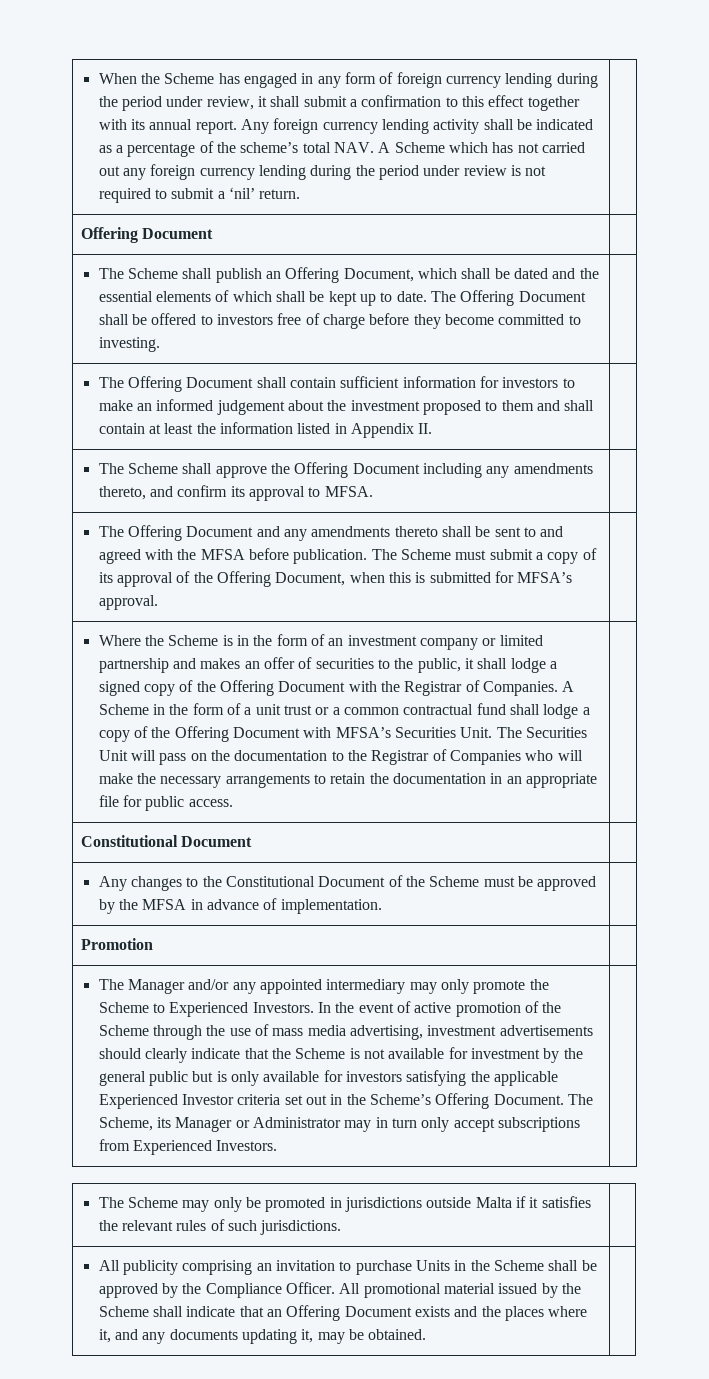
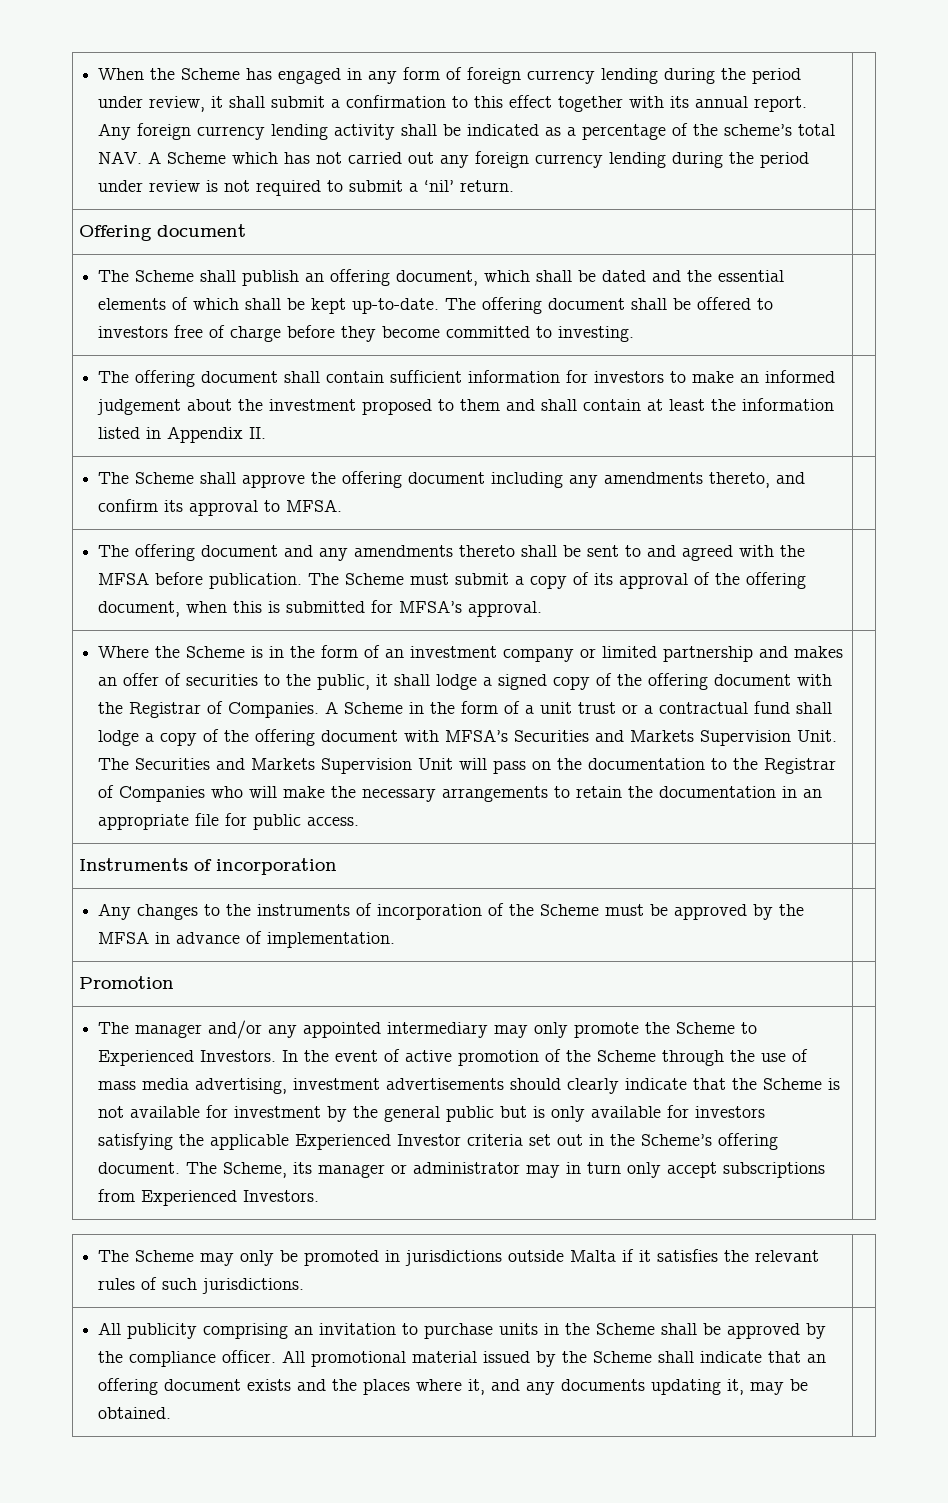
[142,228,214,239] Document -> [157,224,247,237] document
[285,267,414,283] Offering Document, -> [330,269,479,286] offering document,
[359,290,586,306] up to date. The Offering Document -> [352,297,626,314] up-to-date. The offering document
[128,376,254,392] Offering Document -> [135,370,279,387] offering document
[294,462,420,478] Offering Document -> [342,471,486,488] offering document
[128,525,254,541] Offering Document -> [135,544,279,561] offering document
[216,571,346,587] Offering Document, -> [746,572,807,589] [98,601,181,617] offering document,
[219,680,346,696] Offering Document -> [648,673,792,690] offering document
[343,707,399,715] common -> (654, 709) none
[174,726,300,742] Offering Document -> [255,729,399,746] offering document
[460,727,587,738] Unit. The Securities -> [595,730,838,746] [98,758,413,774] and Markets Supervision Unit. The Securities and Markets Supervision
[81,835,253,847] Constitutional Document -> [79,858,338,875] Instruments of incorporation
[225,876,386,887] Constitutional Document -> [257,903,483,920] instruments of incorporation
[128,979,186,994] Manager -> [135,1024,203,1038] manager
[435,1093,564,1109] Offering Document. -> [718,1133,779,1150] [98,1162,181,1174] offering document.
[175,1117,341,1132] Manager or Administrator -> [318,1162,521,1178] manager or administrator
[415,1260,450,1271] Units -> [499,1323,539,1335] units
[205,1282,335,1298] Compliance Officer. -> [129,1350,277,1367] compliance officer.
[286,1305,412,1321] Offering Document -> [98,1378,242,1395] offering document

